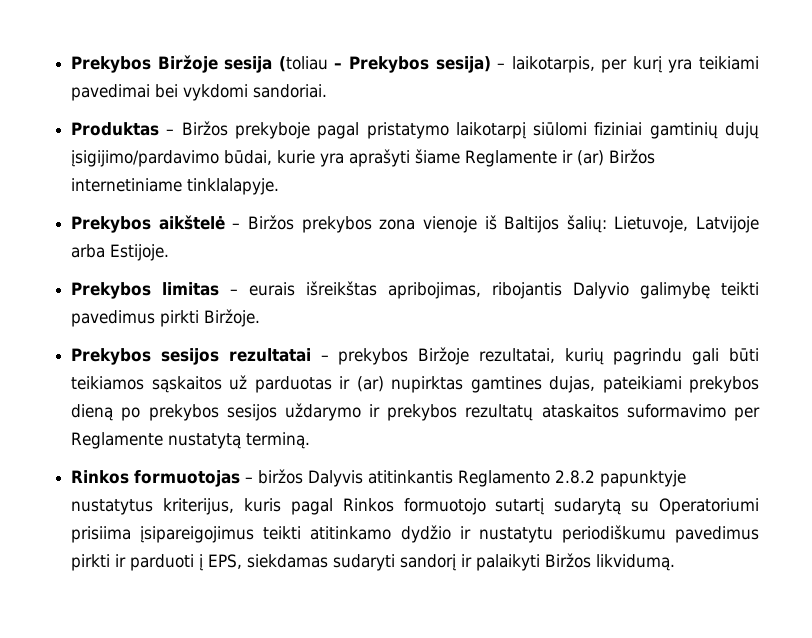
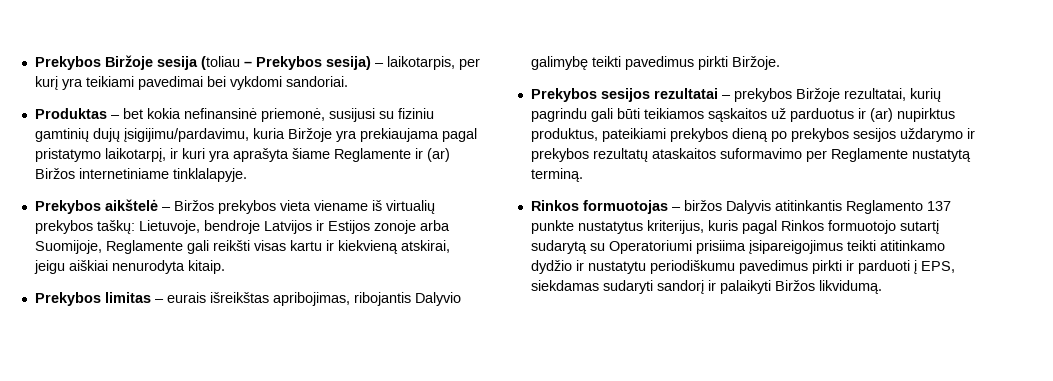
[181,121,759,139] [71,149,411,167] Biržos prekyboje pagal pristatymo laikotarpį siūlomi fiziniai gamtinių dujų įsigijimo/pardavimo būdai, kurie yra aprašyti -> [122,108,434,122] [34,128,477,142] [34,148,289,162] bet kokia nefinansinė priemonė, susijusi su fiziniu gamtinių dujų įsigijimu/pardavimu, kuria Biržoje yra prekiaujama pagal pristatymo laikotarpį, ir kuri yra aprašyta
[379,215,759,233] [71,244,170,261] zona vienoje iš Baltijos šalių: Lietuvoje, Latvijoje arba Estijoje. -> [279,200,435,214] [34,220,450,234] [34,240,450,254] [33,260,225,274] vieta viename iš virtualių prekybos taškų: Lietuvoje, bendroje Latvijos ir Estijos zonoje arba Suomijoje, Reglamente gali reikšti visas kartu ir kiekvieną atskirai, jeigu aiškiai nenurodyta kitaip.
[254,376,596,393] parduotas ir (ar) nupirktas gamtines dujas, -> [789,108,955,122] [530,128,598,142] parduotus ir (ar) nupirktus produktus,
[555,470,687,487] 2.8.2 papunktyje -> [926,201,951,211] [530,220,574,234] 137 punkte

